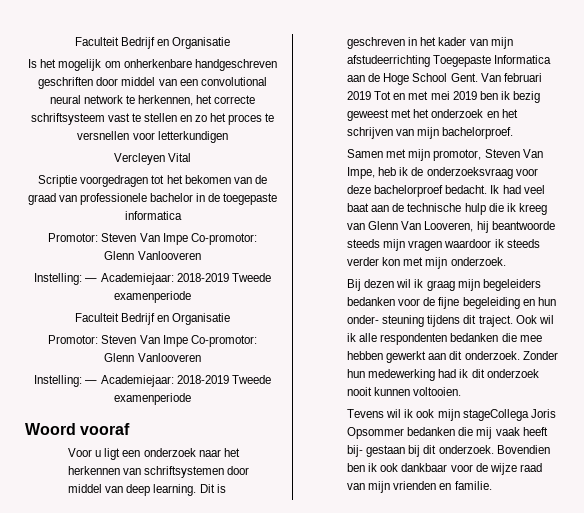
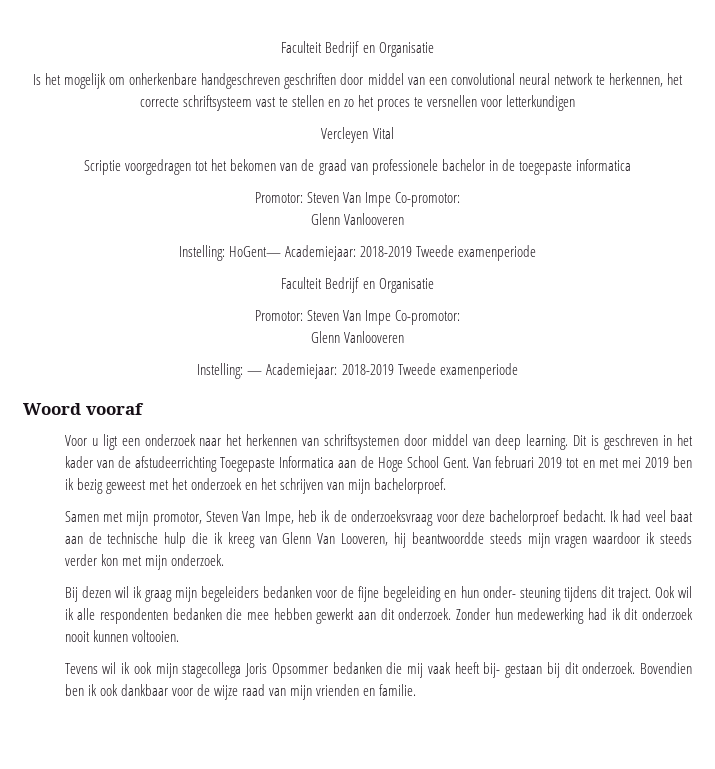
[85,278,98,282] — -> [228,246,281,257] HoGent—
[490,37,513,49] mijn -> [117,456,131,468] de
[374,91,392,100] Tot -> [566,458,580,468] tot
[491,221,555,230] beantwoorde -> [411,532,484,544] beantwoordde
[462,409,529,421] stageCollega -> [182,662,242,678] stagecollega

